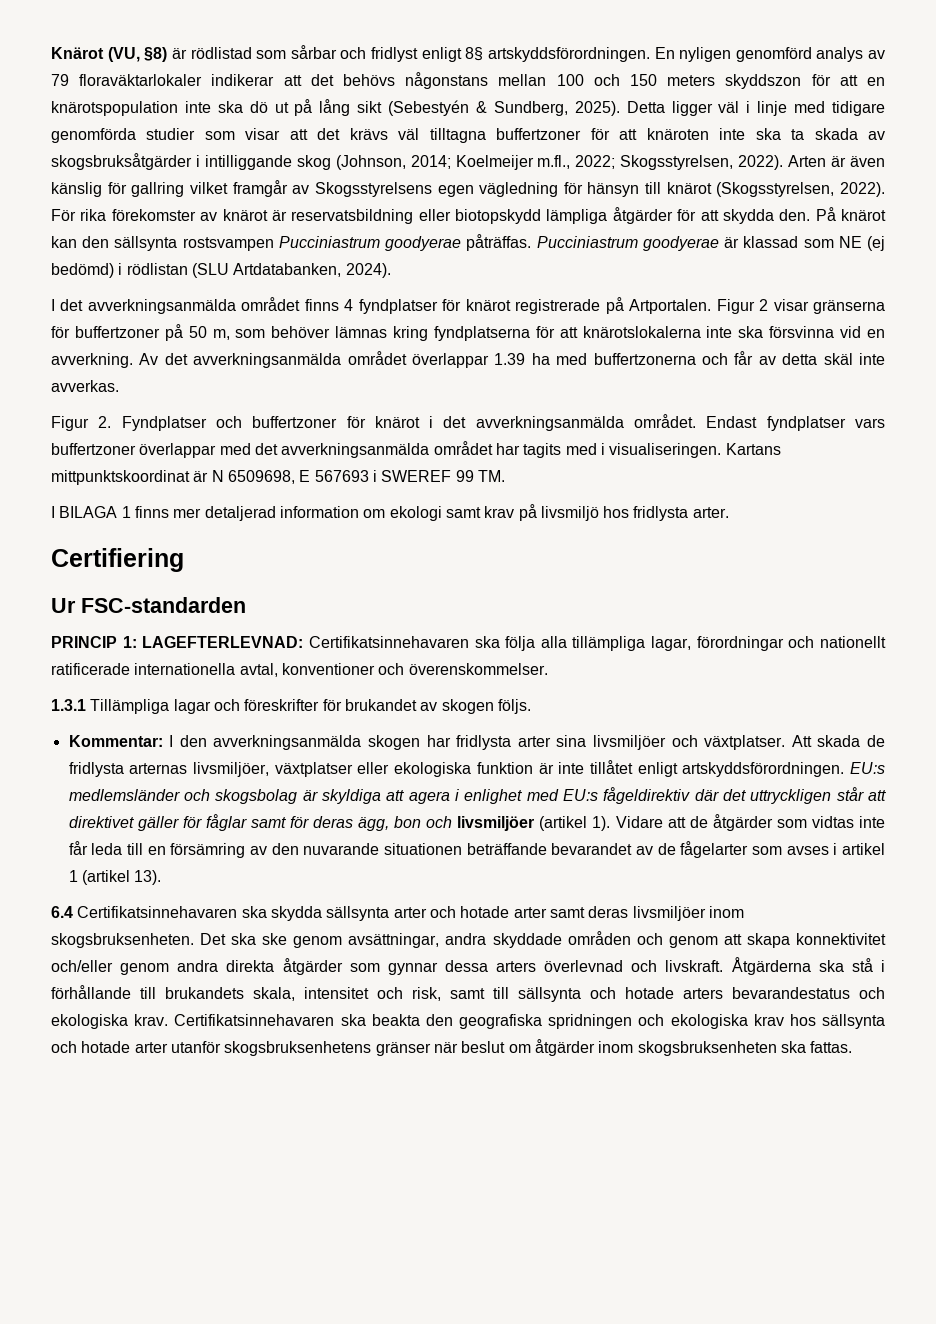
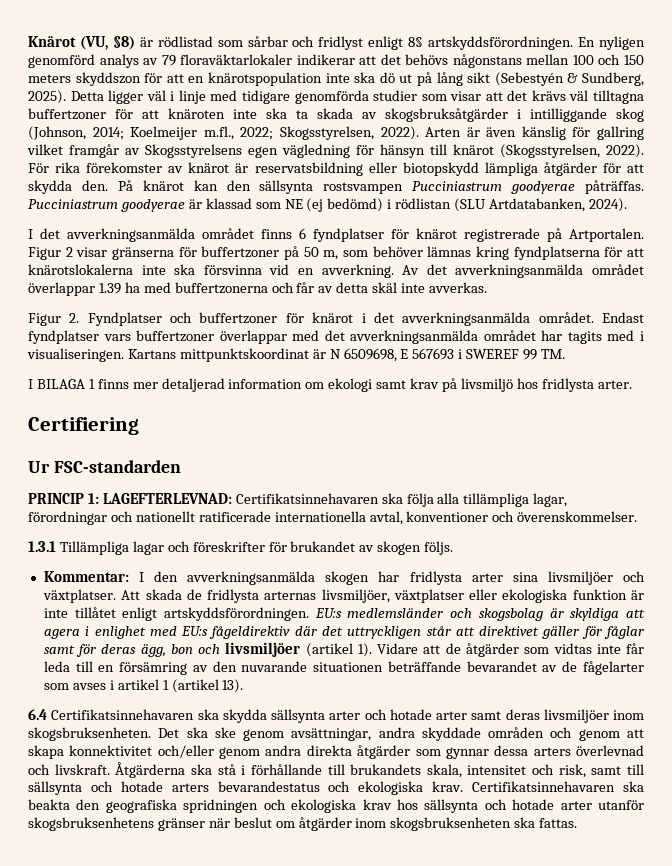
[344,299,354,311] 4 -> [299,228,306,239] 6

